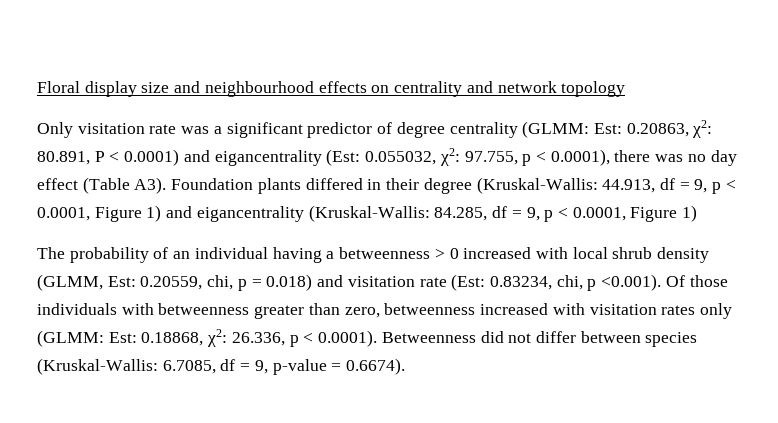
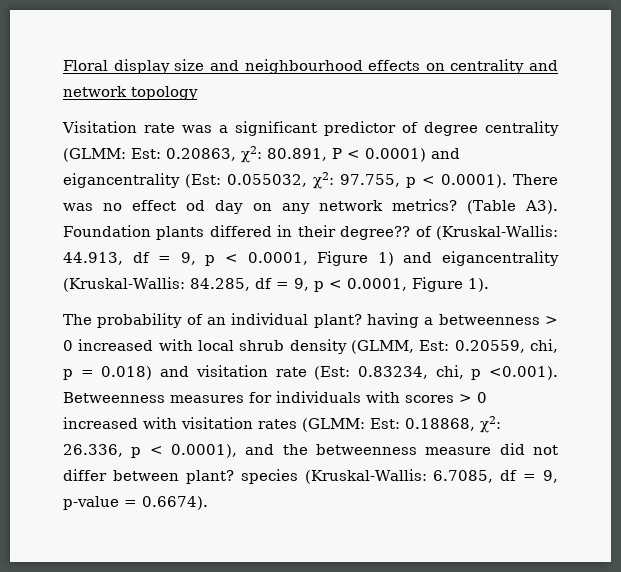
[37,122,145,138] Only visitation -> [62,121,137,133] Visitation
[550,149,737,166] [37,178,78,190] 0.0001), there was no day effect -> [441,174,558,188] [63,199,457,214] 0.0001). There was no effect od day on any network metrics?
[423,178,472,194] degree -> [340,226,432,240] degree?? of
[682,205,698,222] 1) -> [467,278,489,292] 1).
(268, 253) none -> [313,314,362,328] plant?
[665,275,728,287] [37,303,476,319] Of those individuals with betweenness greater than zero, betweenness -> [63,391,487,403] Betweenness measures for individuals with scores > 0
[699,303,732,319] only -> (297, 424) none
[318,330,476,347] 0.0001). Betweenness -> [171,444,492,458] 0.0001), and the betweenness measure
(641, 337) none -> [185,470,234,484] plant?

